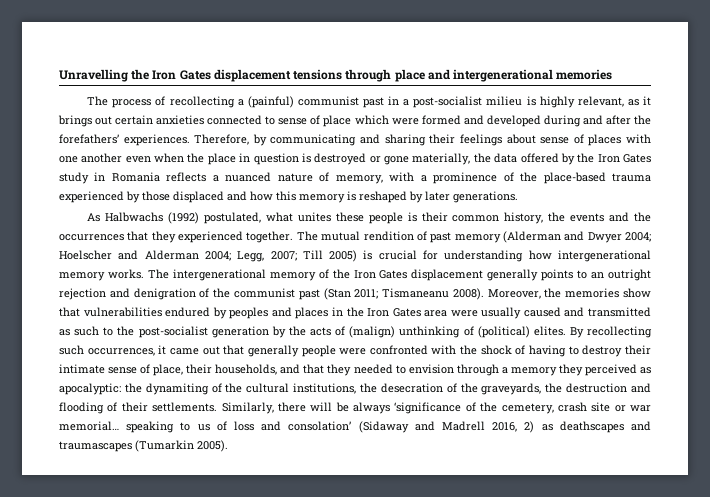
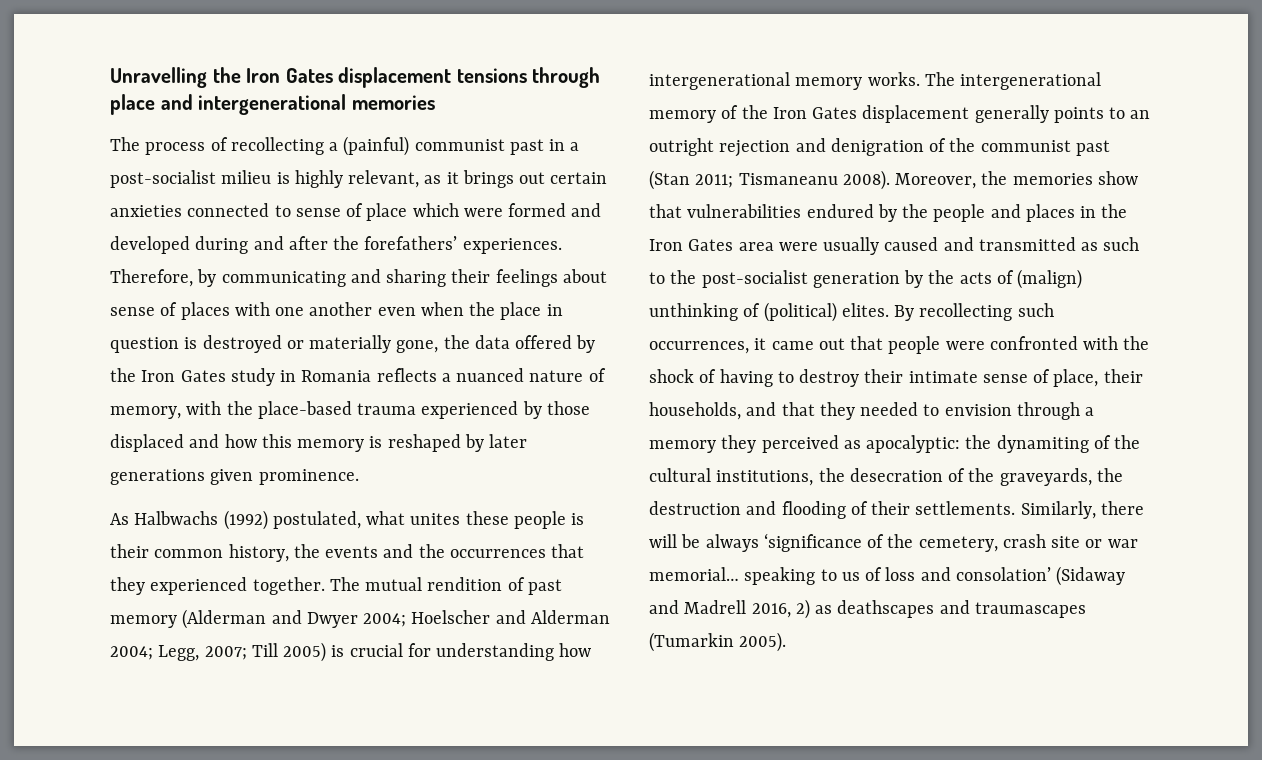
[384,153,471,165] gone materially, -> [309,335,439,353] materially gone,
[420,172,514,184] a prominence of -> (222, 408) none
[453,191,518,203] generations. -> [110,469,359,485] generations given prominence.
[229,307,269,319] peoples -> [902,204,986,222] the people
[247,345,299,357] generally -> (884, 343) none

